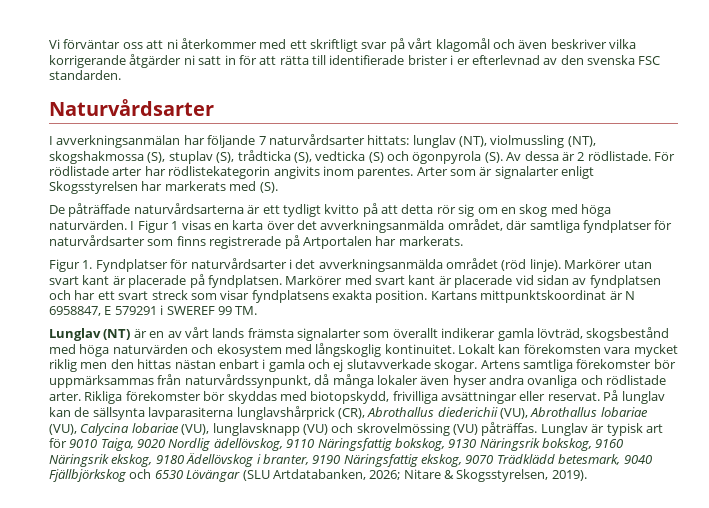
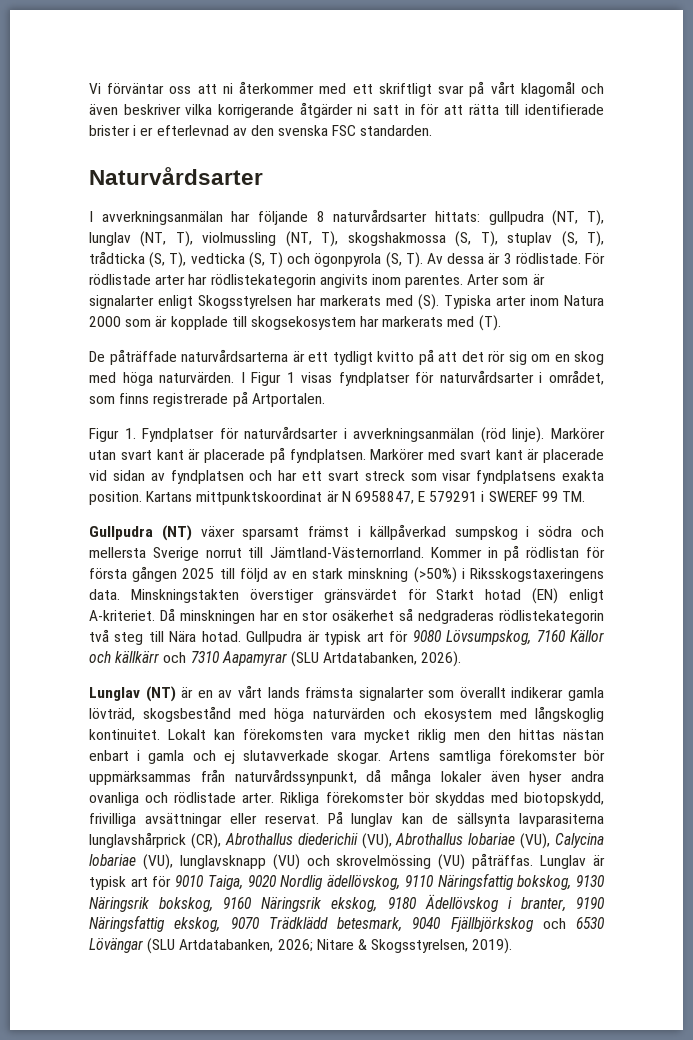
[258,136,266,145] 7 -> [316,211,325,222] 8
[412,135,596,148] [49,150,503,164] lunglav (NT), violmussling (NT), skogshakmossa (S), stuplav (S), trådticka (S), vedticka (S) och ögonpyrola (S). -> [488,210,604,226] [89,231,604,247] [89,251,423,268] gullpudra (NT, T), lunglav (NT, T), violmussling (NT, T), skogshakmossa (S, T), stuplav (S, T), trådticka (S, T), vedticka (S, T) och ögonpyrola (S, T).
[577,152,585,161] 2 -> [503,253,512,264] 3
(278, 187) none -> [444,295,604,309] [89,315,501,331] Typiska arter inom Natura 2000 som är kopplade till skogsekosystem har markerats med (T).
[401,204,434,214] detta -> [461,351,484,362] det
[213,219,580,233] en karta över det avverkningsanmälda området, där samtliga -> (333, 377) none
(145, 240) none -> [539,370,604,385] i området,
[302,236,463,249] Artportalen har markerats. -> [251,393,325,407] Artportalen.
[295,258,498,272] det avverkningsanmälda området -> [353,428,475,442] avverkningsanmälan
(258, 310) none -> [89,524,604,541] [89,545,605,561] [89,566,604,583] [89,588,604,604] [89,608,604,624] [89,629,604,645] [89,651,462,667] // Gullpudra (NT) växer sparsamt främst i källpåverkad sumpskog i södra och mellersta Sverige norrut till Jämtland-Västernorrland. Kommer in på rödlistan för första gången 2025 till följd av en stark minskning (>50%) i Riksskogstaxeringens data. Minskningstakten överstiger gränsvärdet för Starkt hotad (EN) enligt A-kriteriet. Då minskningen har en stor osäkerhet så nedgraderas rödlistekategorin två steg till Nära hotad. Gullpudra är typisk art för 9080 Lövsumpskog, 7160 Källor och källkärr och 7310 Aapamyrar (SLU Artdatabanken, 2026).

